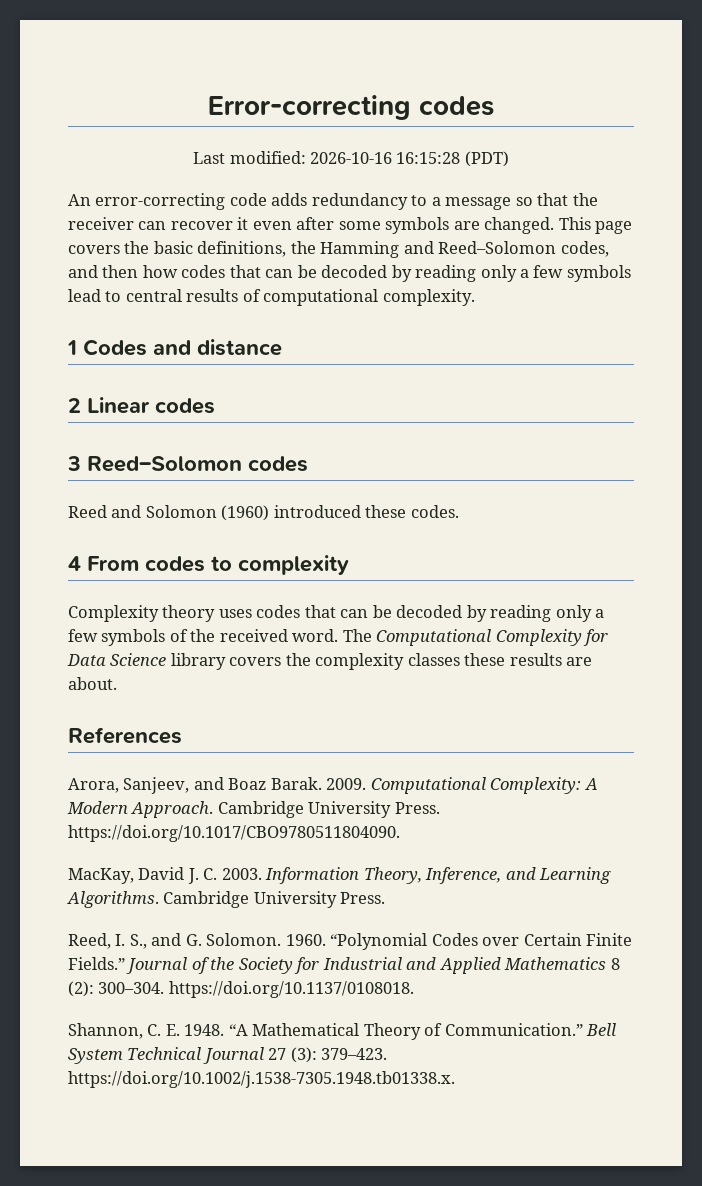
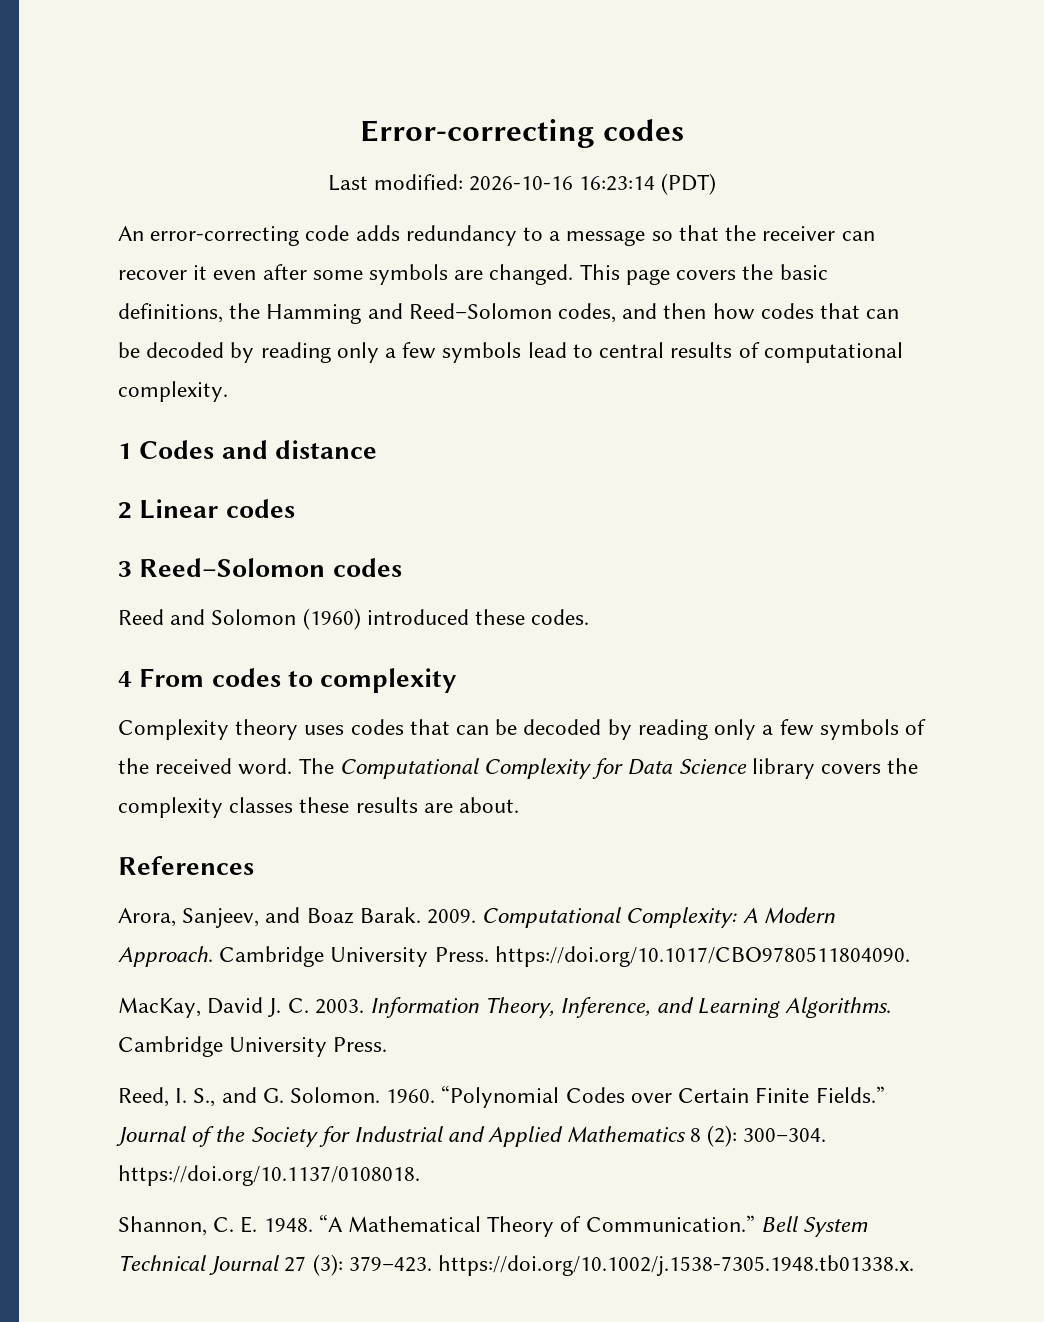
[396,152,461,164] 16:15:28 -> [579,176,656,191] 16:23:14

